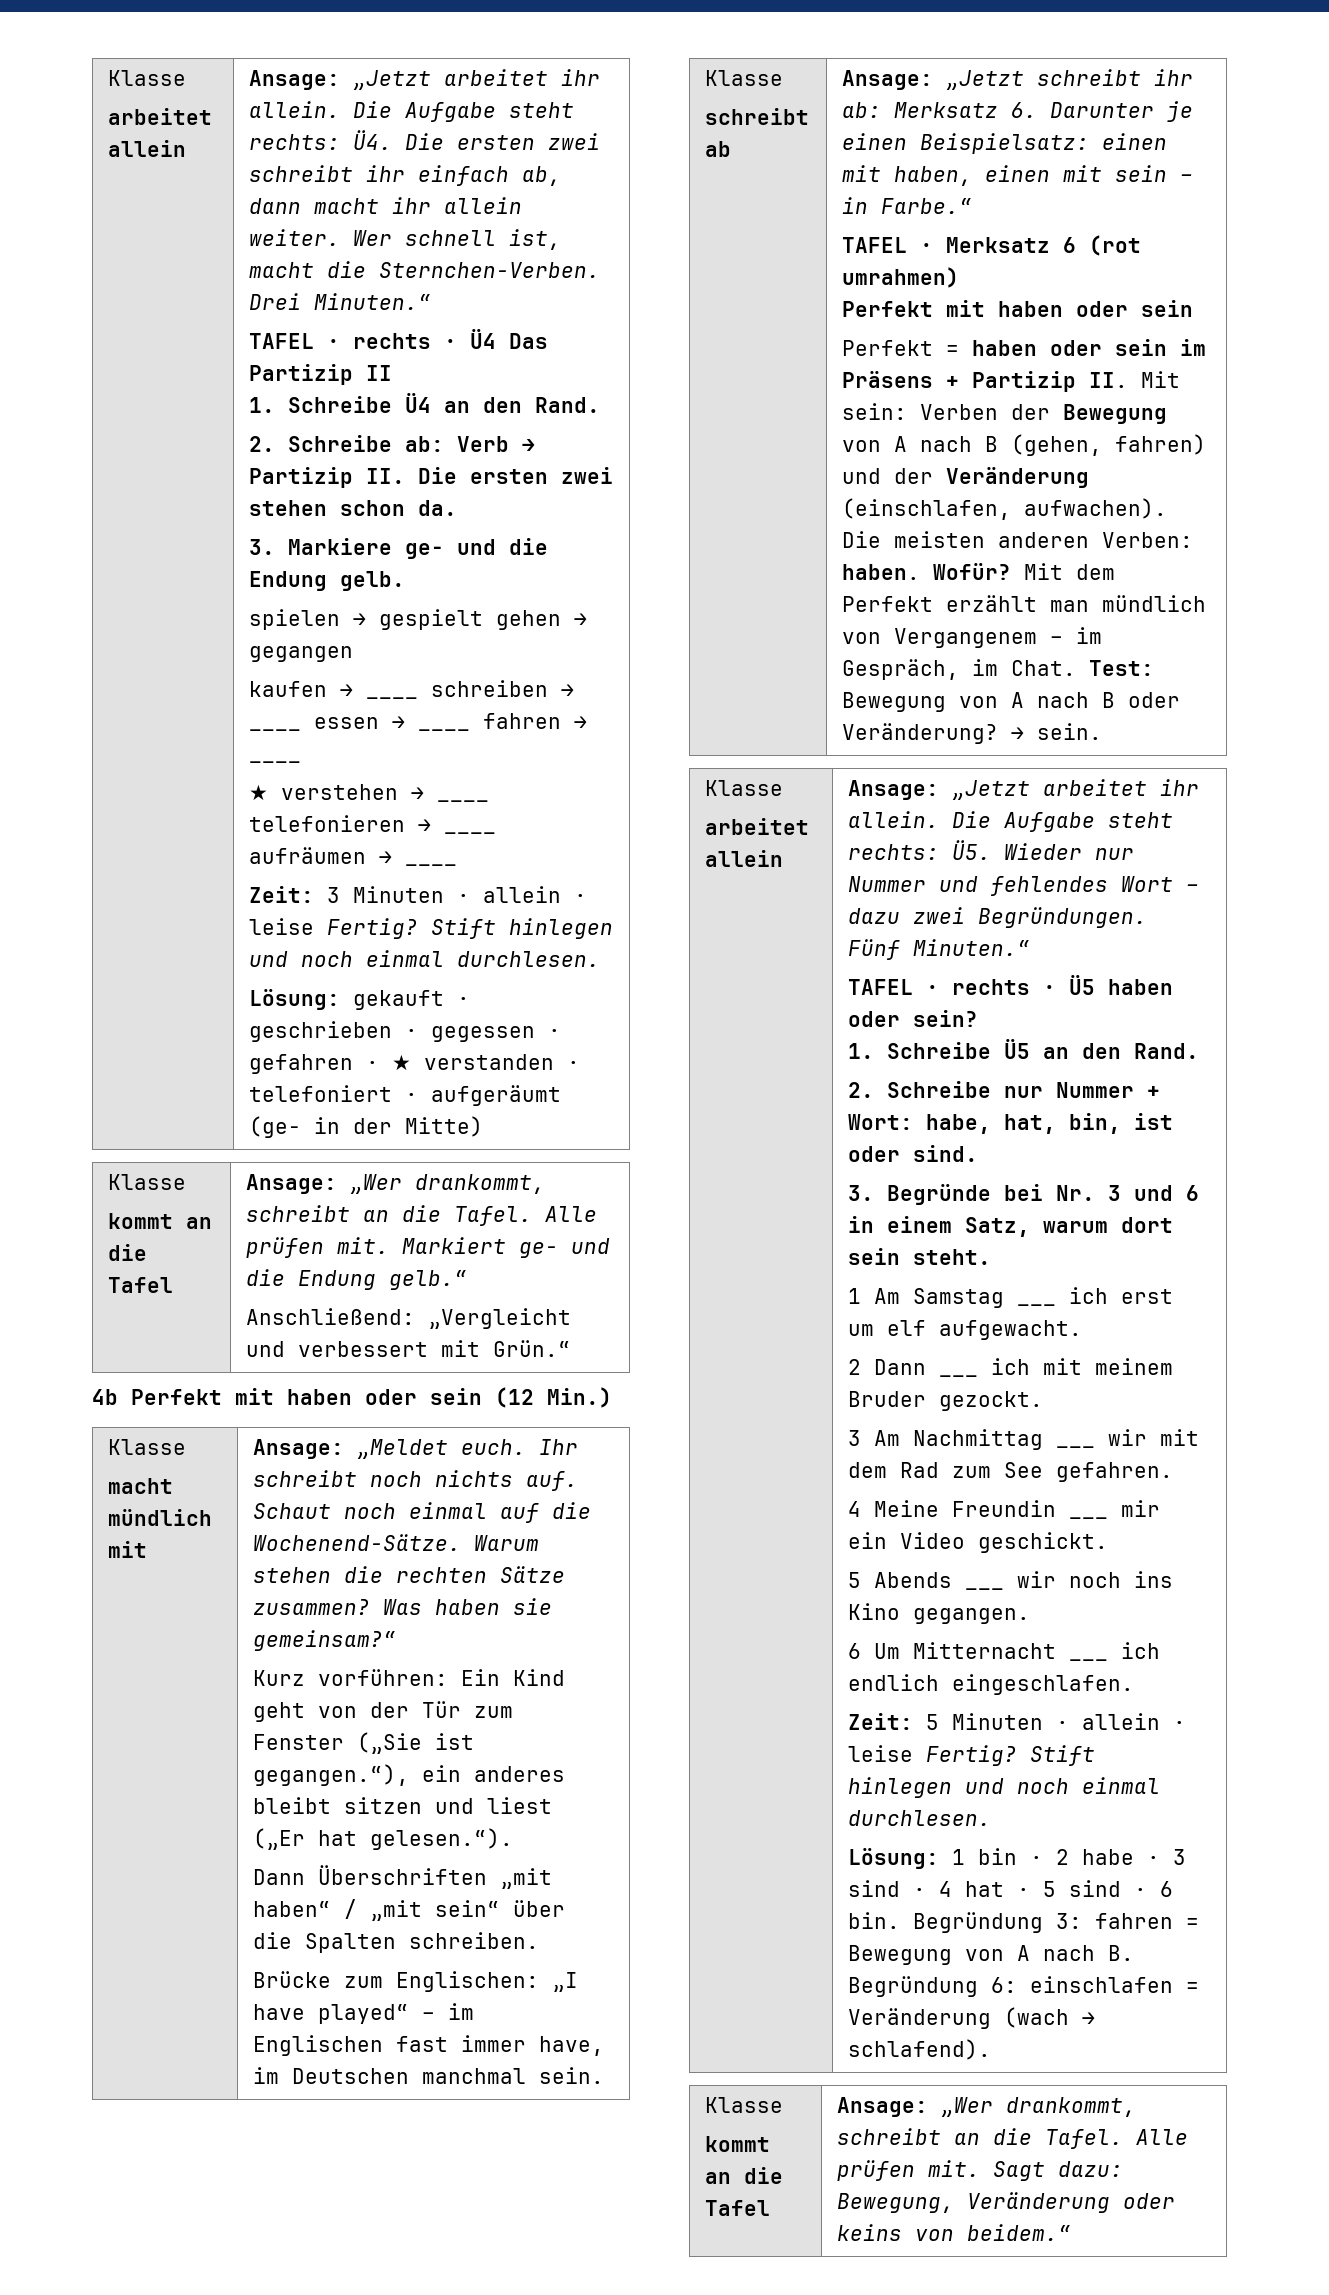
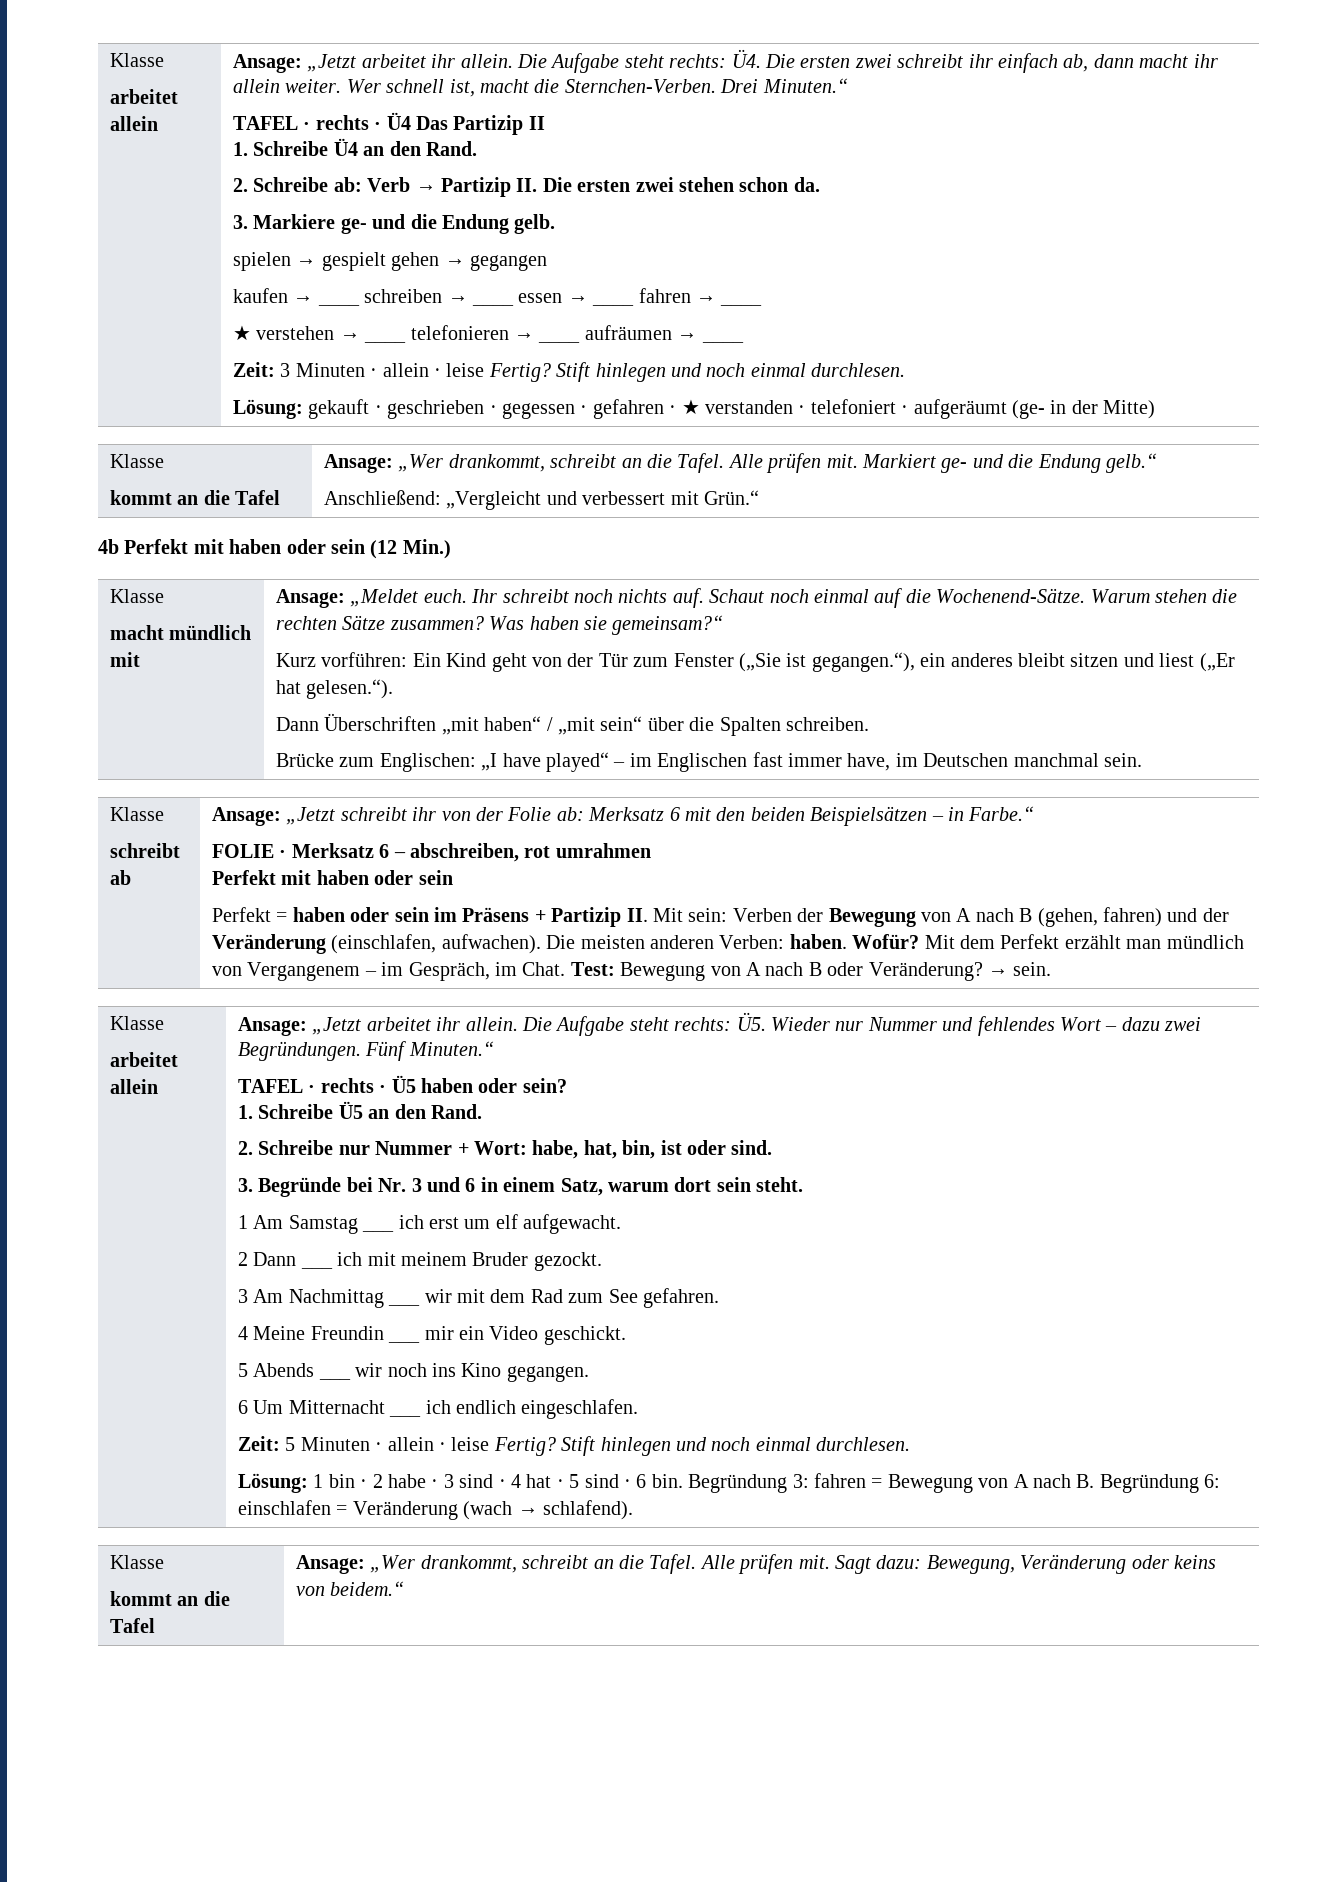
[842,101,1194,122] [842,133,1168,154] [842,165,1168,186] ab: Merksatz 6. Darunter je einen Beispielsatz: einen mit haben, einen mit sein -> [441,806,928,826] von der Folie ab: Merksatz 6 mit den beiden Beispielsätzen
[842,237,908,253] TAFEL -> [212,844,275,858] FOLIE
[1089,235,1142,256] [842,267,960,288] (rot umrahmen) -> [393,843,651,862] – abschreiben, rot umrahmen

